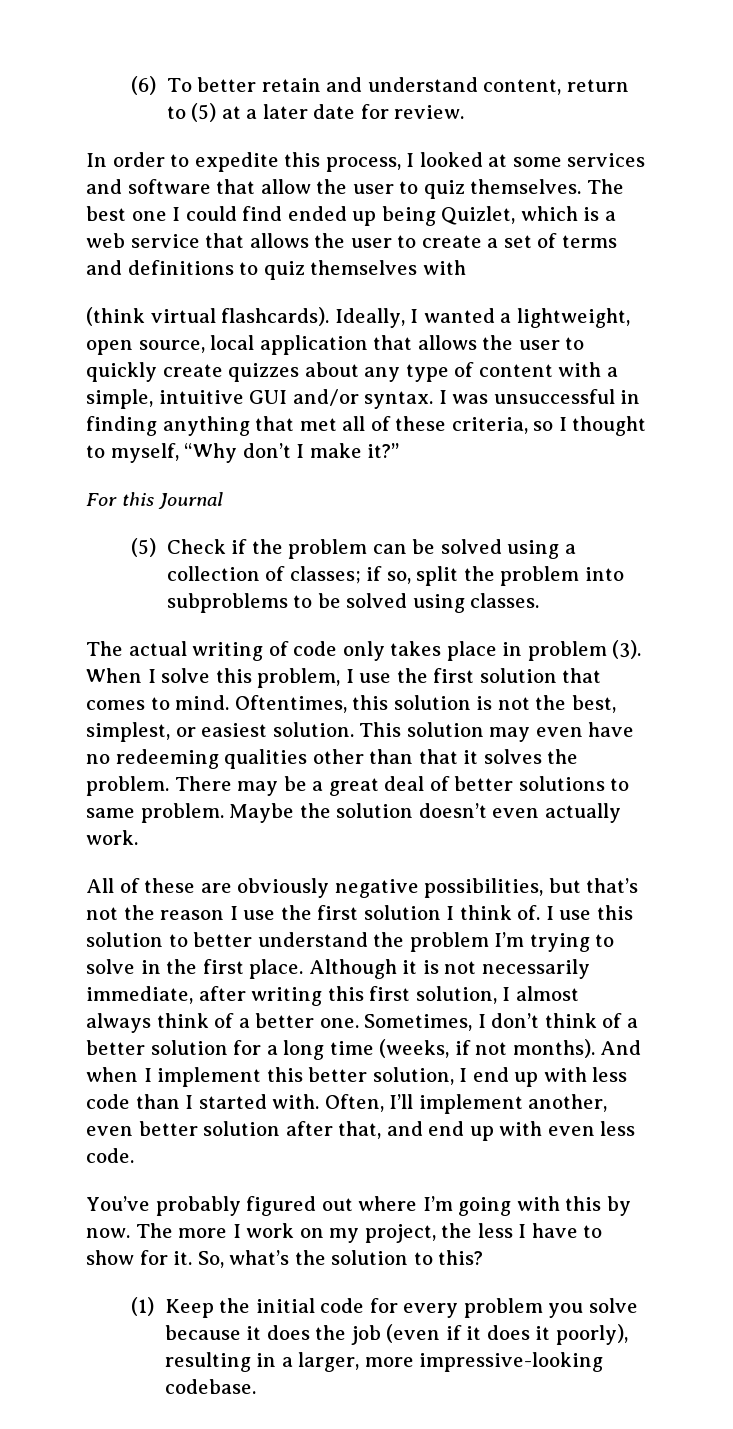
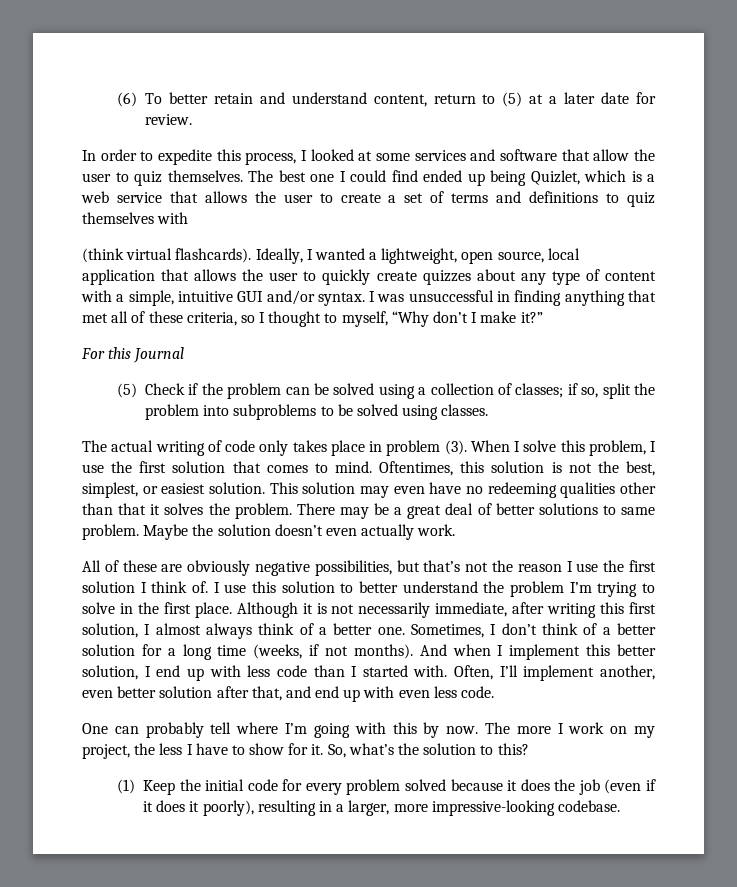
[86,1196,353,1216] You’ve probably figured out -> [82,722,232,738] One can probably tell
[548,1298,638,1318] you solve -> [405,779,447,791] solved

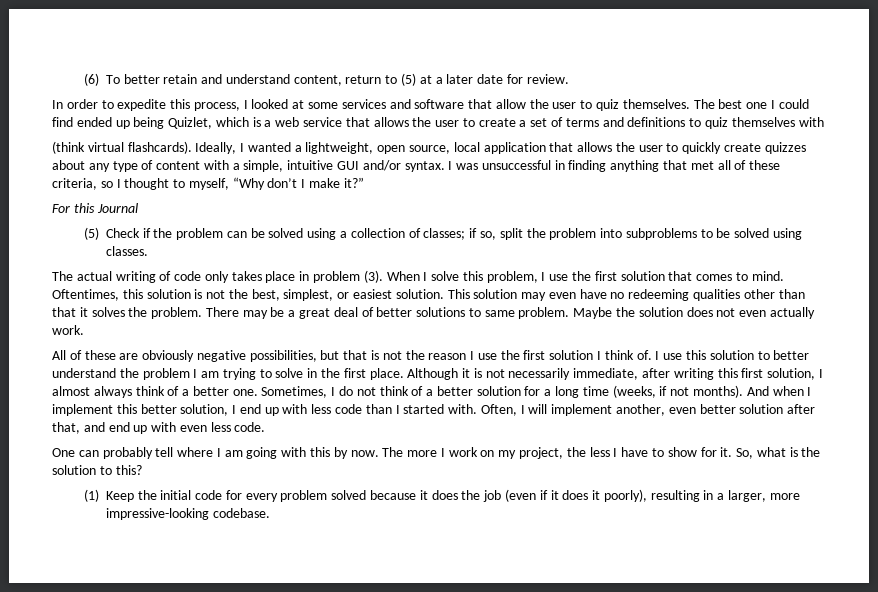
[274,524,323,536] doesn’t -> [686,307,736,317] does not
[423,560,461,572] that’s -> [343,350,380,360] that is
[569,582,592,593] I’m -> [193,369,220,378] I am
[501,623,537,635] don’t -> [339,386,376,396] do not
[499,665,518,677] I’ll -> [520,404,548,414] I will
[285,723,308,734] I’m -> [216,448,243,457] I am
[348,743,394,755] what’s -> [756,447,798,457] what is

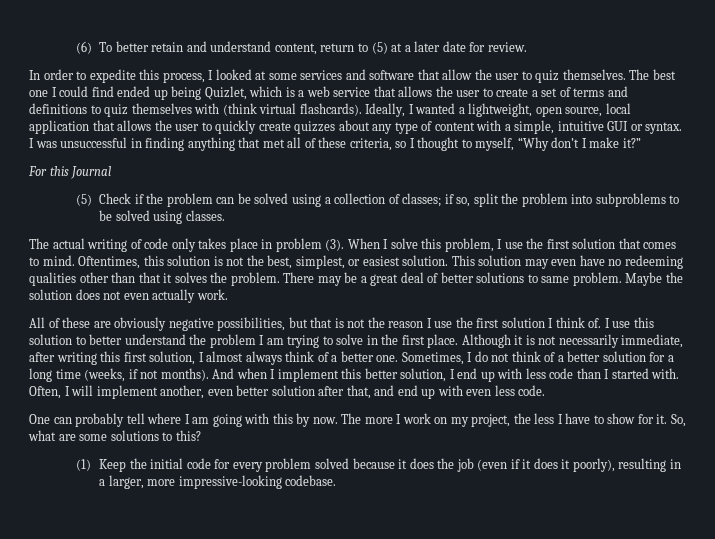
(824, 122) // -> (220, 108) none
[362,160,401,171] and/or -> [630,124,643,131] or
[789,447,821,457] [52,465,96,475] is the solution -> [58,430,159,441] are some solutions

